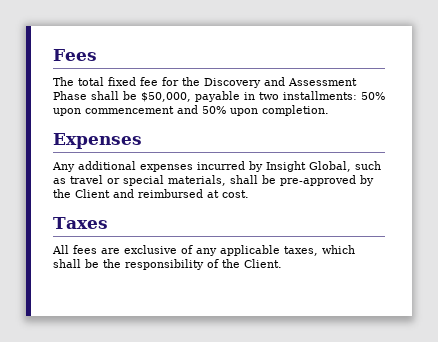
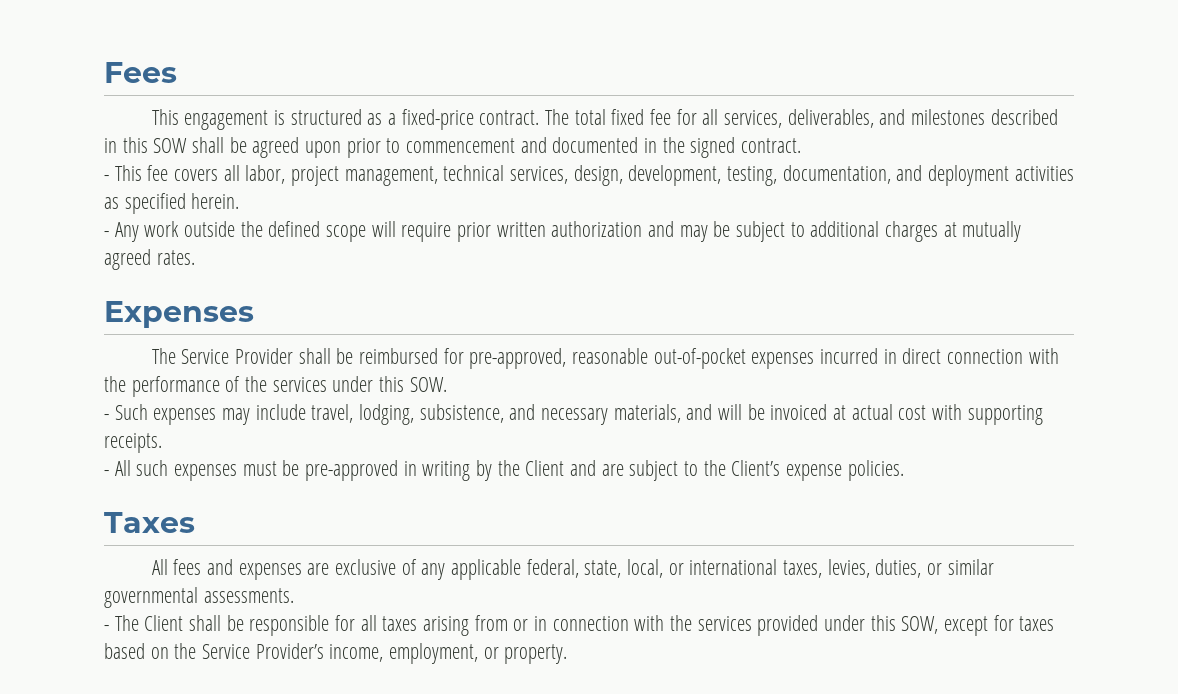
(97, 55) none -> [151,109,540,130] This engagement is structured as a fixed-price contract.
[182,77,357,88] [53,91,385,102] [53,105,329,116] [53,133,142,149] [52,161,381,172] [53,175,374,186] [53,189,249,198] the Discovery and Assessment Phase shall be $50,000, payable in two installments: 50% upon commencement and 50% upon completion. // Expenses // Any additional expenses incurred by Insight Global, such as travel or special materials, shall be pre-approved by the Client and reimbursed at cost. -> [702,109,1058,128] [104,137,802,158] [104,165,1074,186] [104,193,240,214] [104,221,1022,242] [104,249,195,270] [104,301,254,328] [151,348,1059,369] [104,376,447,397] [104,404,1043,425] [104,433,162,453] [104,460,904,481] all services, deliverables, and milestones described in this SOW shall be agreed upon prior to commencement and documented in the signed contract. // - This fee covers all labor, project management, technical services, design, development, testing, documentation, and deployment activities as specified herein. // - Any work outside the defined scope will require prior written authorization and may be subject to additional charges at mutually agreed rates. // Expenses // The Service Provider shall be reimbursed for pre-approved, reasonable out-of-pocket expenses incurred in direct connection with the performance of the services under this SOW. // - Such expenses may include travel, lodging, subsistence, and necessary materials, and will be invoiced at actual cost with supporting receipts. // - All such expenses must be pre-approved in writing by the Client and are subject to the Client’s expense policies.
(97, 249) none -> [207,559,302,580] and expenses
[284,245,355,256] [53,259,282,270] taxes, which shall be the responsibility of the Client. -> [526,559,994,578] [104,587,294,608] [104,615,1055,636] [104,643,568,664] federal, state, local, or international taxes, levies, duties, or similar governmental assessments. // - The Client shall be responsible for all taxes arising from or in connection with the services provided under this SOW, except for taxes based on the Service Provider’s income, employment, or property.

